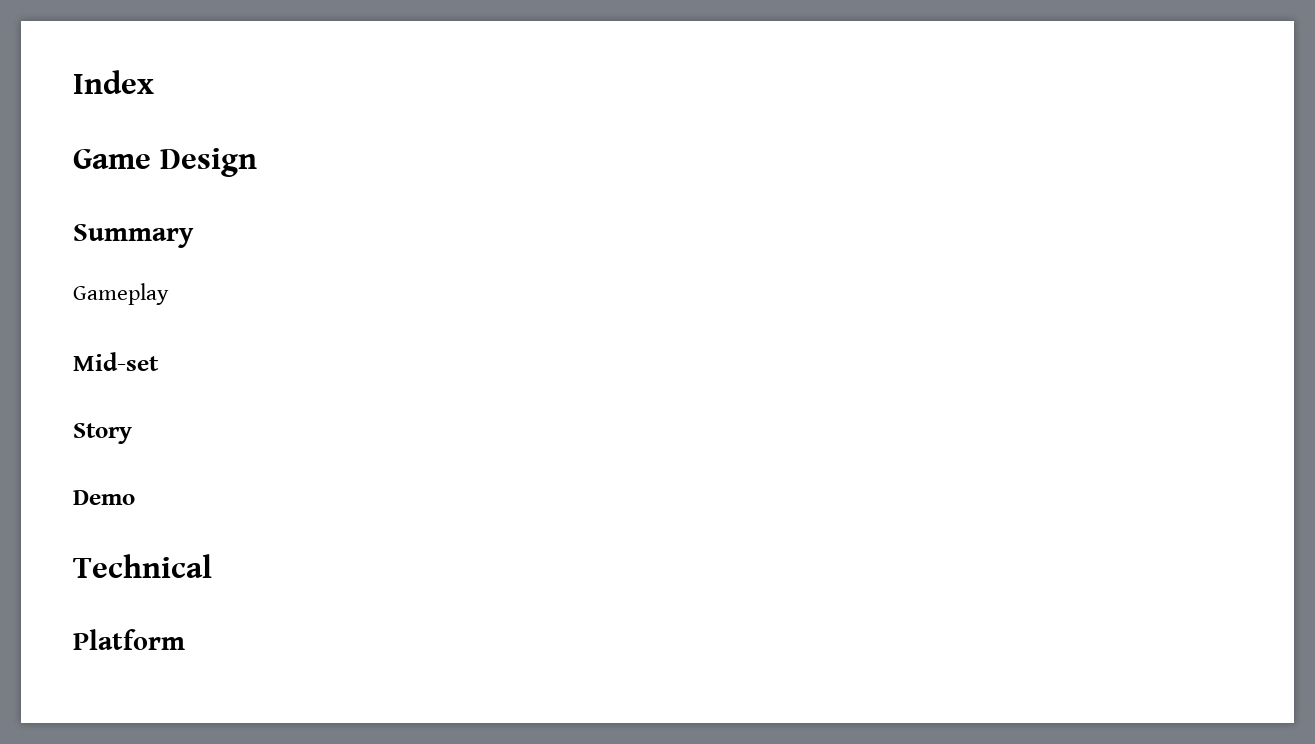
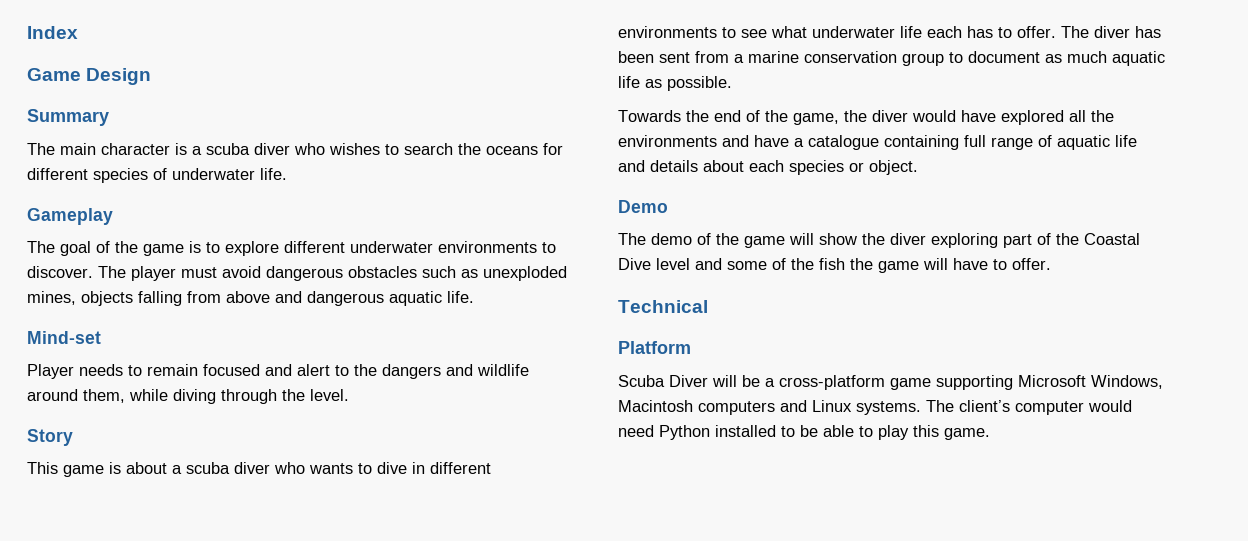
[73,283,169,305] [73,352,159,371] [73,423,132,444] [73,490,135,505] [73,554,212,578] [73,629,185,650] Gameplay // Mid-set // Story // Demo // Technical // Platform -> [27,143,563,155] [27,168,287,183] [27,208,113,225] [27,241,556,256] [27,266,567,281] [27,291,474,306] [27,331,101,344] [27,364,529,379] [27,389,349,404] [27,429,73,446] [27,462,491,477] [618,26,1161,38] [618,51,1165,66] [618,76,732,91] [618,110,1114,125] [618,135,1137,150] [618,160,918,175] [618,200,668,213] [618,233,1140,248] [618,258,1051,273] [618,300,708,313] [618,341,691,354] [618,375,1163,390] [618,400,1132,415] [618,425,990,440] The main character is a scuba diver who wishes to search the oceans for different species of underwater life. // Gameplay // The goal of the game is to explore different underwater environments to discover. The player must avoid dangerous obstacles such as unexploded mines, objects falling from above and dangerous aquatic life. // Mind-set // Player needs to remain focused and alert to the dangers and wildlife around them, while diving through the level. // Story // This game is about a scuba diver who wants to dive in different environments to see what underwater life each has to offer. The diver has been sent from a marine conservation group to document as much aquatic life as possible. // Towards the end of the game, the diver would have explored all the environments and have a catalogue containing full range of aquatic life and details about each species or object. // Demo // The demo of the game will show the diver exploring part of the Coastal Dive level and some of the fish the game will have to offer. // Technical // Platform // Scuba Diver will be a cross-platform game supporting Microsoft Windows, Macintosh computers and Linux systems. The client’s computer would need Python installed to be able to play this game.

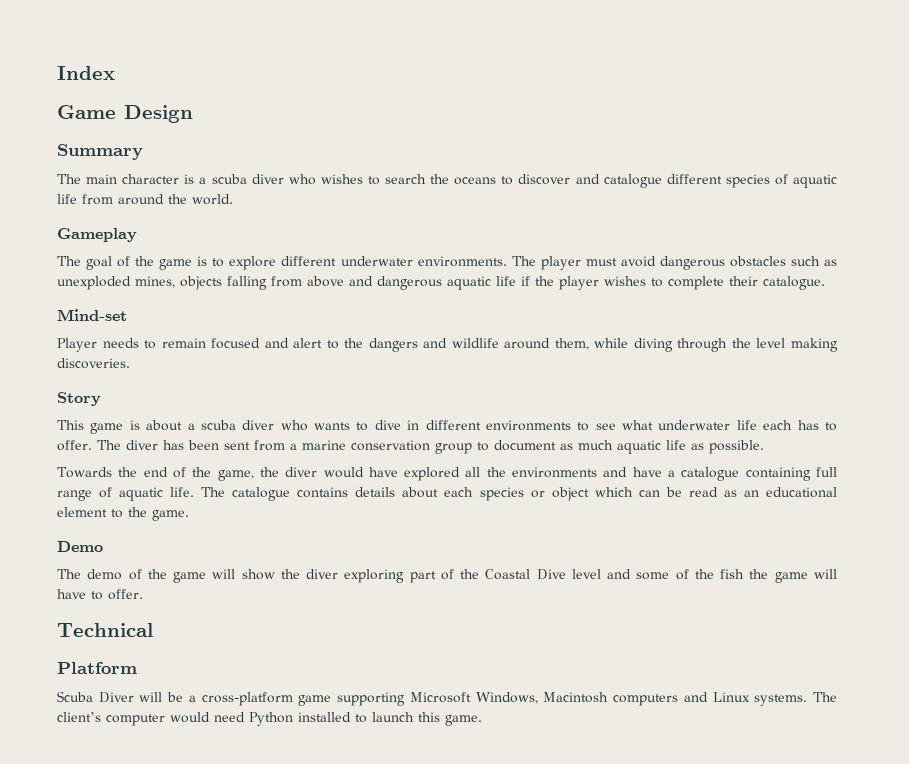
[543,143,563,155] [27,168,287,183] for different species of underwater life. -> [501,174,838,188] [57,194,233,205] to discover and catalogue different species of aquatic life from around the world.
[438,241,556,253] [27,266,93,278] environments to discover. -> [417,256,507,267] environments.
[447,291,474,303] life. -> [496,276,825,290] life if the player wishes to complete their catalogue.
[310,389,349,401] level. -> [756,338,838,352] [57,358,130,369] level making discoveries.
[1115,135,1137,147] [618,160,645,172] life and -> [170,487,349,501] life. The catalogue contains
[869,160,918,175] object. -> [551,487,838,501] [57,507,189,521] object which can be read as an educational element to the game.
[800,425,909,440] be able to play -> [372,712,414,722] launch

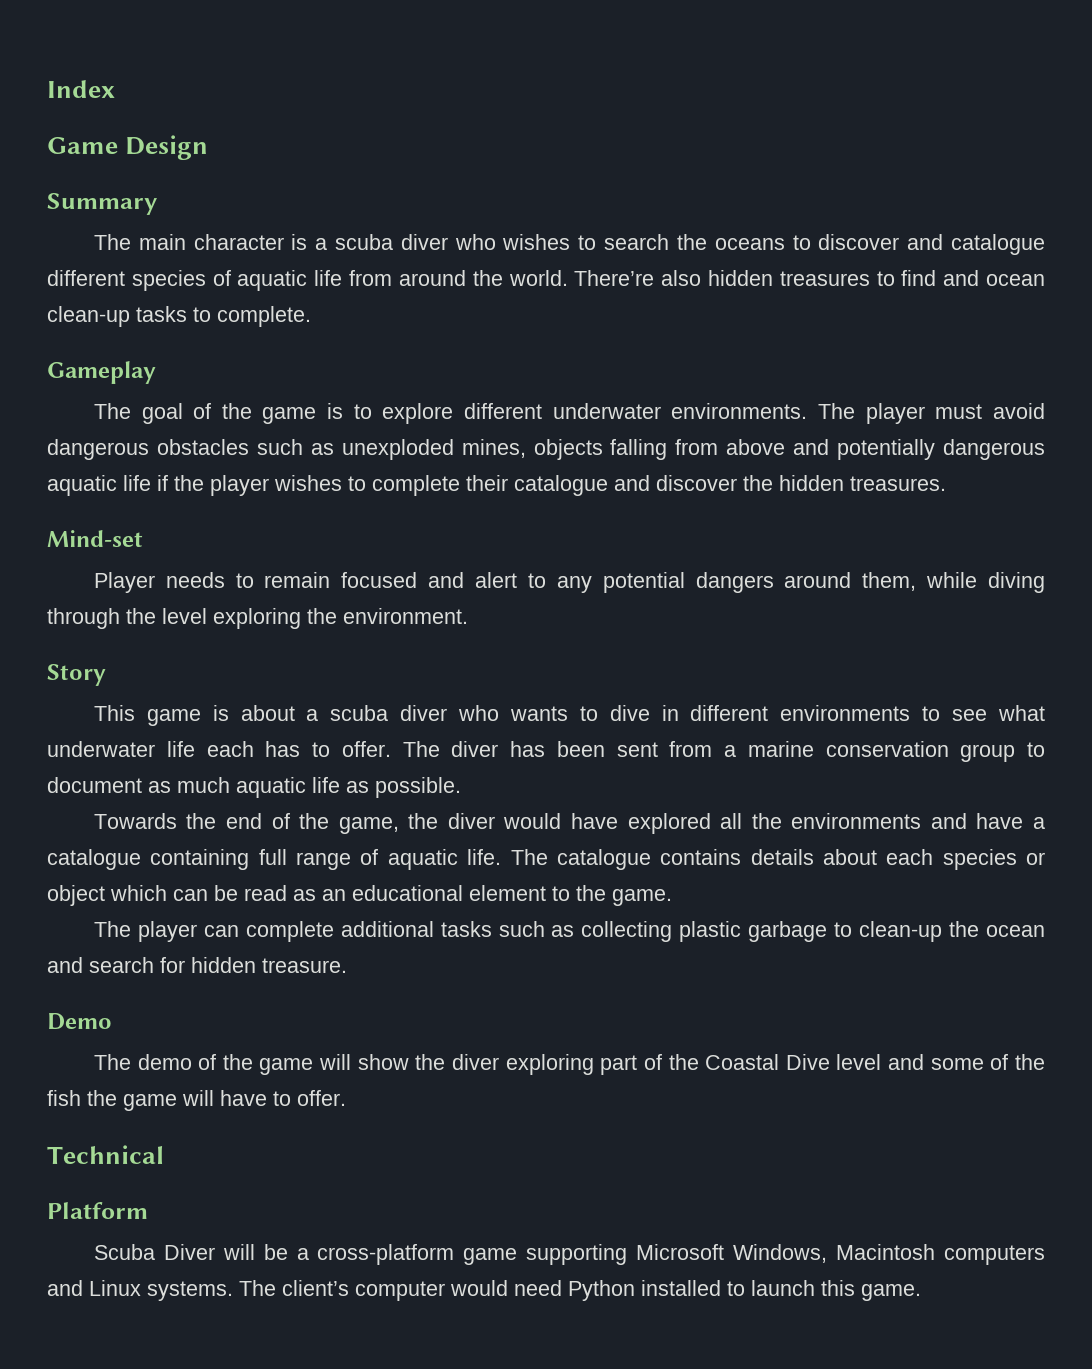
(233, 199) none -> [574,270,1045,286] [47,306,311,327] There’re also hidden treasures to find and ocean clean-up tasks to complete.
(373, 281) none -> [837,439,936,460] potentially
[763,276,825,290] catalogue. -> [514,475,946,496] catalogue and discover the hidden treasures.
[344,338,499,352] the dangers and wildlife -> [556,572,774,593] any potential dangers
[790,338,838,352] [57,358,130,369] making discoveries. -> [213,608,468,629] exploring the environment.
(189, 515) none -> [93,921,1046,942] [47,957,347,973] // The player can complete additional tasks such as collecting plastic garbage to clean-up the ocean and search for hidden treasure.

